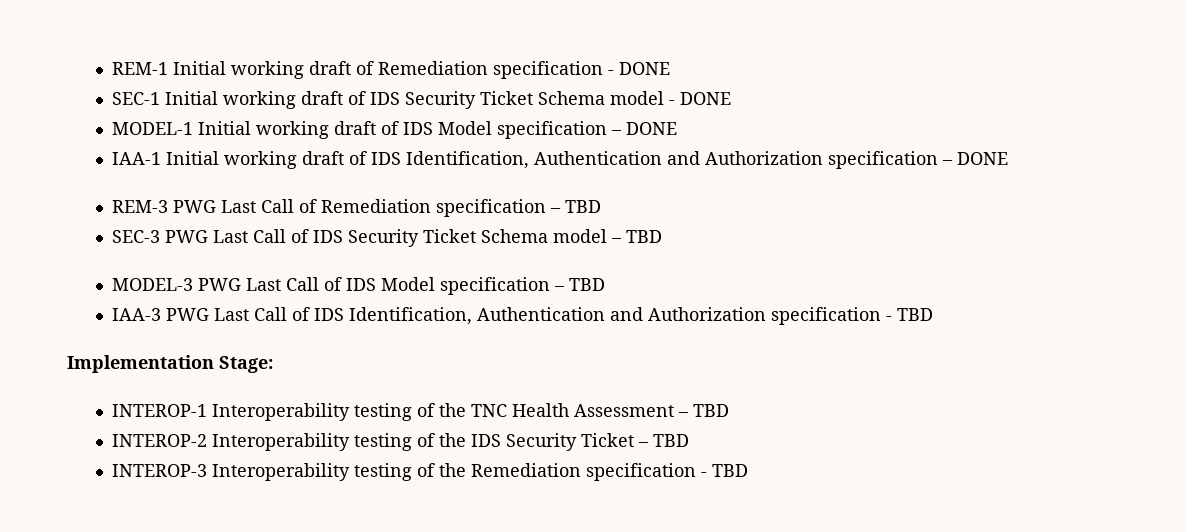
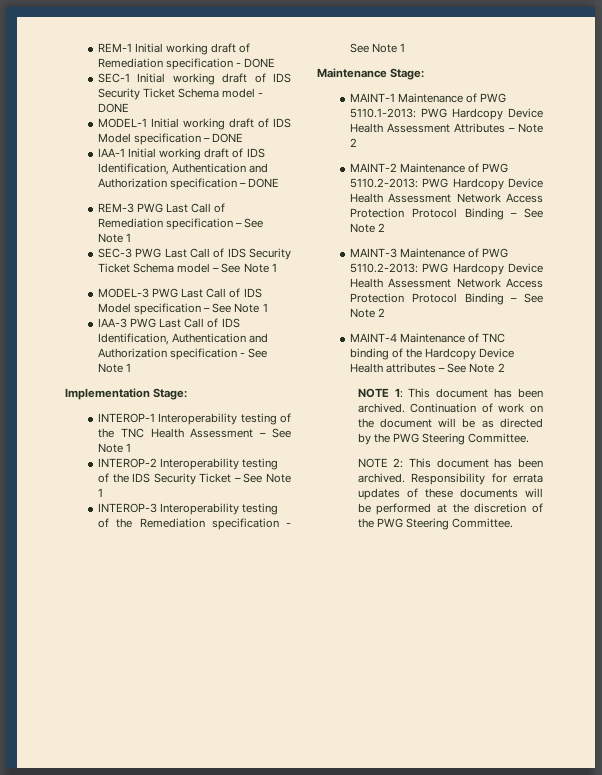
[565,200,602,213] TBD -> [244,218,264,228] [97,233,132,243] See Note 1
[626,230,663,243] TBD -> [221,263,277,273] See Note 1
[569,278,606,291] TBD -> [212,303,268,313] See Note 1
[897,308,934,321] TBD -> [248,348,268,358] [97,363,132,373] See Note 1
[693,404,730,417] TBD -> [272,428,291,438] [97,443,132,453] See Note 1
[653,434,690,447] TBD -> [243,473,291,483] [97,488,103,497] See Note 1
[712,464,749,477] TBD -> [349,43,406,53] [317,68,425,80] [349,93,507,103] [349,108,543,120] [349,123,543,133] [349,138,357,147] [349,163,509,173] [349,178,543,190] [349,193,543,203] [349,208,543,220] [349,223,386,233] [349,248,509,258] [349,263,543,275] [349,278,543,288] [349,293,543,305] [349,308,386,318] [349,333,506,343] [349,348,515,360] [349,363,505,373] [357,388,543,398] [357,403,543,413] [357,418,543,428] [357,433,530,445] [357,458,543,468] [357,473,543,485] [357,488,543,500] [357,503,543,515] [357,518,514,530] See Note 1 // Maintenance Stage: // MAINT-1 Maintenance of PWG 5110.1-2013: PWG Hardcopy Device Health Assessment Attributes – Note 2 // MAINT-2 Maintenance of PWG 5110.2-2013: PWG Hardcopy Device Health Assessment Network Access Protection Protocol Binding – See Note 2 // MAINT-3 Maintenance of PWG 5110.2-2013: PWG Hardcopy Device Health Assessment Network Access Protection Protocol Binding – See Note 2 // MAINT-4 Maintenance of TNC binding of the Hardcopy Device Health attributes – See Note 2 // NOTE 1: This document has been archived. Continuation of work on the document will be as directed by the PWG Steering Committee. // NOTE 2: This document has been archived. Responsibility for errata updates of these documents will be performed at the discretion of the PWG Steering Committee.

